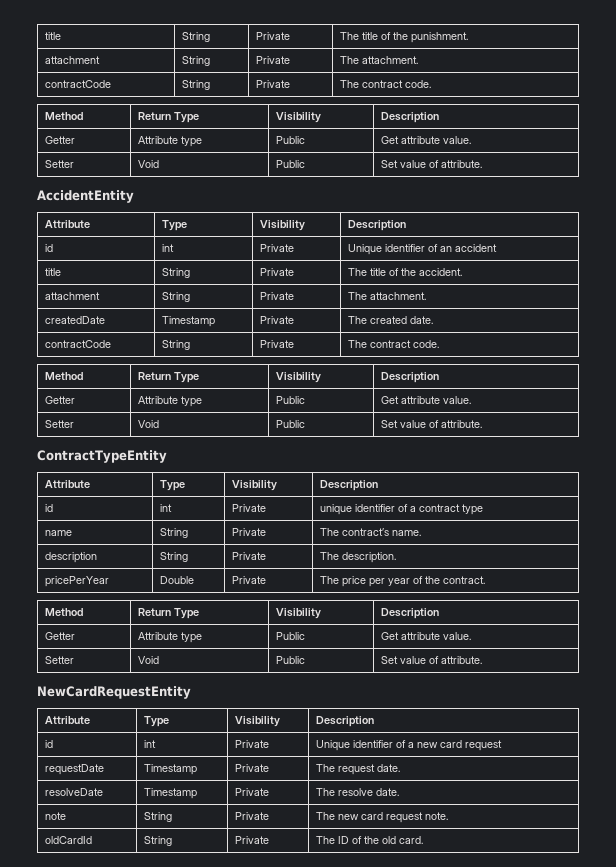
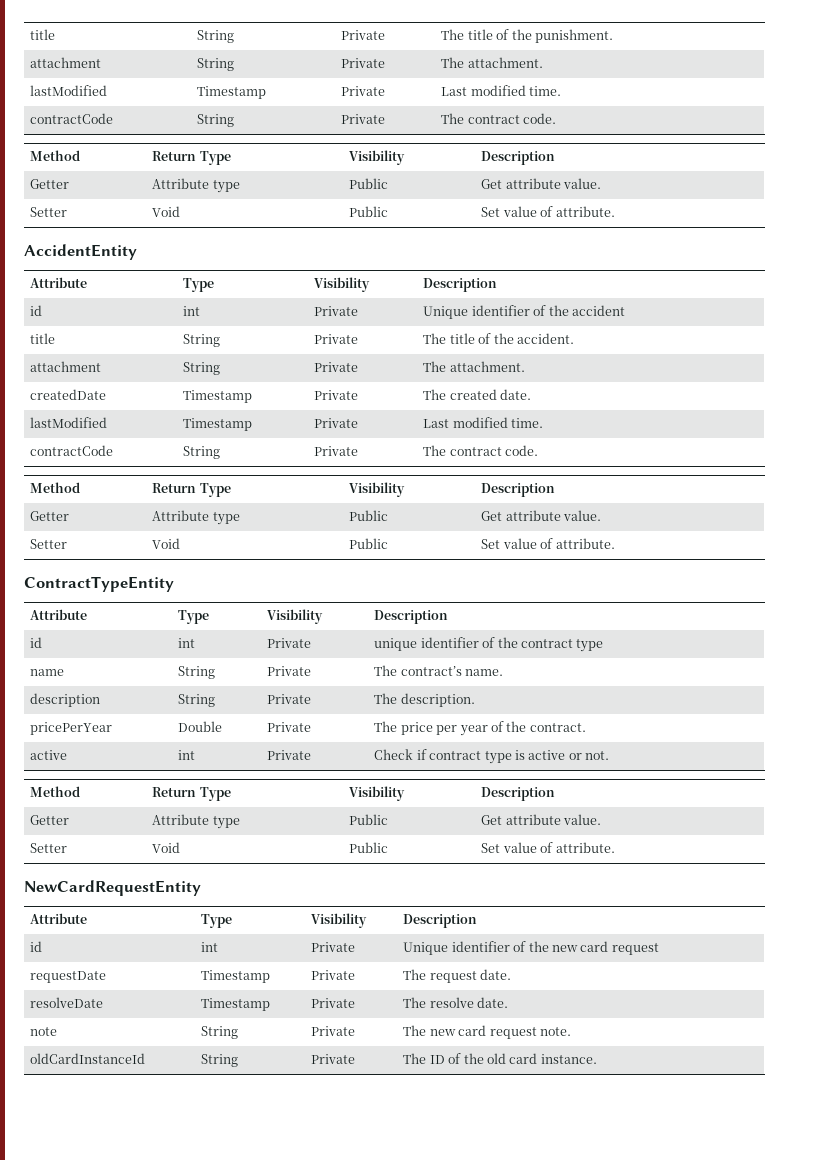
(419, 60) none -> [30,85,108,96] [197,86,267,99] [341,86,386,96] [441,85,562,96] // lastModified | Timestamp | Private | Last modified time.
[440,246,453,252] an -> [548,305,569,316] the
(434, 320) none -> [30,417,108,428] [183,418,253,431] [314,418,359,428] [423,417,544,428] // lastModified | Timestamp | Private | Last modified time.
[410,506,417,512] a -> [497,637,518,648] the
(486, 580) none -> [30,750,68,760] [178,750,196,760] [267,750,312,760] [374,749,610,764] // active | int | Private | Check if contract type is active or not.
[408,742,415,748] a -> [528,941,549,952] the
[45,836,93,844] oldCardId -> [30,1053,146,1064] oldCardInstanceId
[399,836,424,844] card. -> [509,1053,597,1064] card instance.

